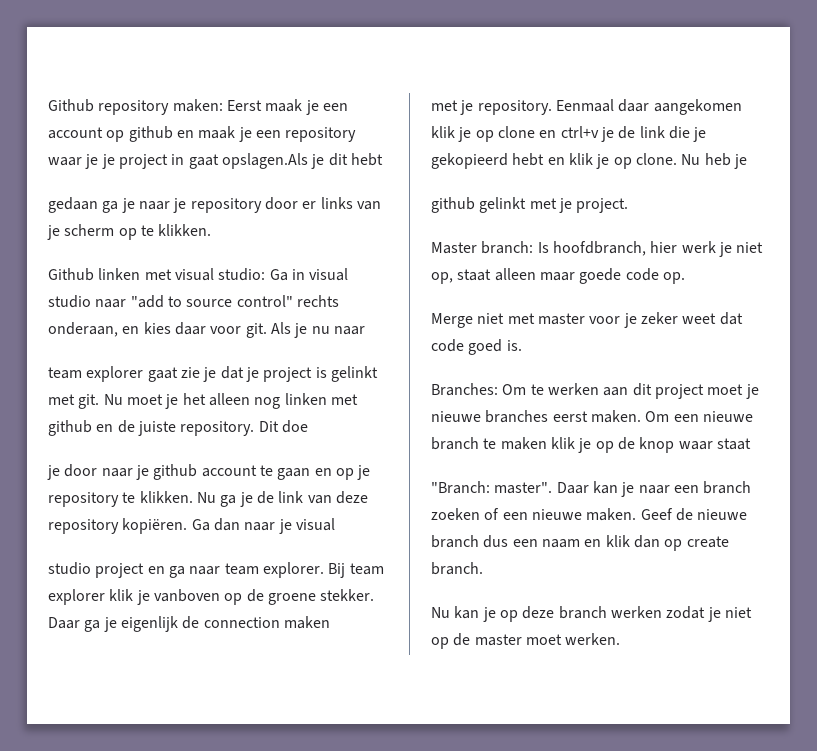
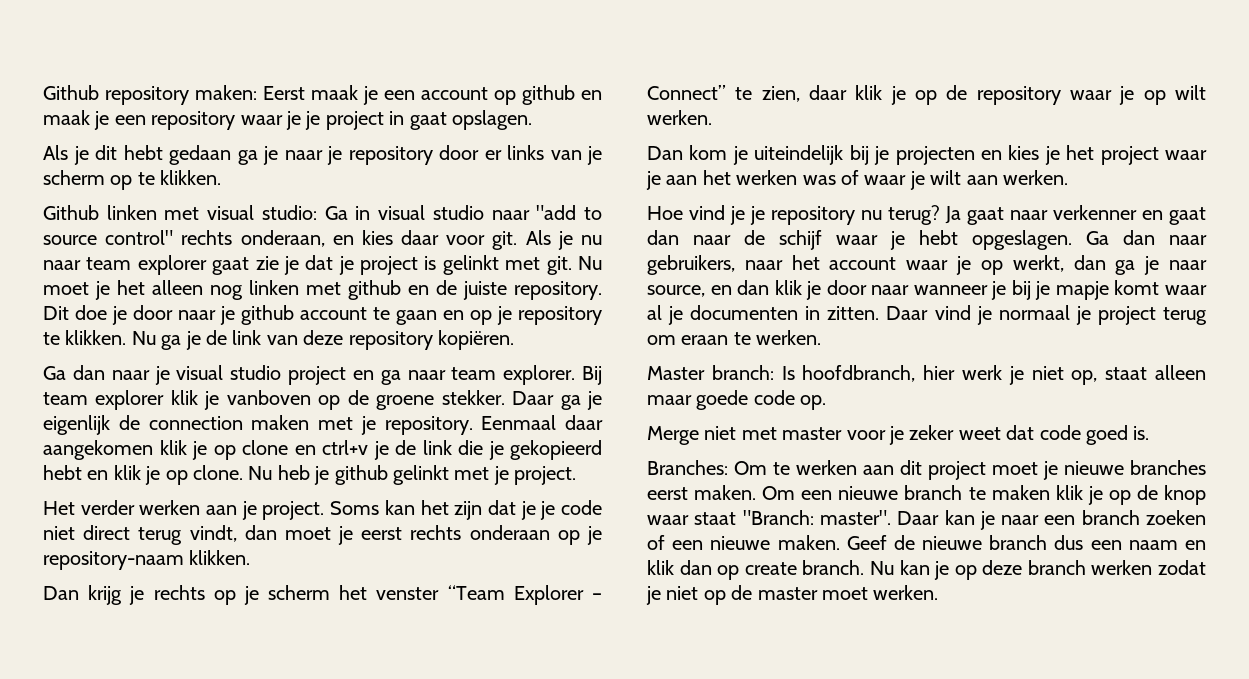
[221,153,308,169] opslagen.Als -> [451,110,532,130] [43,145,68,160] opslagen. // Als
(383, 159) // -> (163, 152) none
(365, 330) // -> (81, 265) none
(308, 426) // -> (107, 312) none
(188, 526) none -> (514, 340) //
(335, 524) // -> (224, 372) none
(330, 622) // -> (310, 422) none
(747, 161) // -> (330, 475) none
(629, 205) none -> [43,500,602,520] [43,525,602,545] [43,550,251,570] [43,585,602,605] [647,85,1206,105] [647,110,712,125] [647,145,1207,165] [646,170,1068,190] [647,205,1206,225] [647,230,1207,250] [647,255,1207,275] [647,280,1207,300] [647,305,1208,325] [647,330,822,345] // Het verder werken aan je project. Soms kan het zijn dat je je code niet direct terug vindt, dan moet je eerst rechts onderaan op je repository-naam klikken. // Dan krijg je rechts op je scherm het venster “Team Explorer – Connect” te zien, daar klik je op de repository waar je op wilt werken. // Dan kom je uiteindelijk bij je projecten en kies je het project waar je aan het werken was of waar je wilt aan werken. // Hoe vind je je repository nu terug? Ja gaat naar verkenner en gaat dan naar de schijf waar je hebt opgeslagen. Ga dan naar gebruikers, naar het account waar je op werkt, dan ga je naar source, en dan klik je door naar wanneer je bij je mapje komt waar al je documenten in zitten. Daar vind je normaal je project terug om eraan te werken.
(751, 444) // -> (737, 518) none
(483, 568) // -> (865, 567) none

